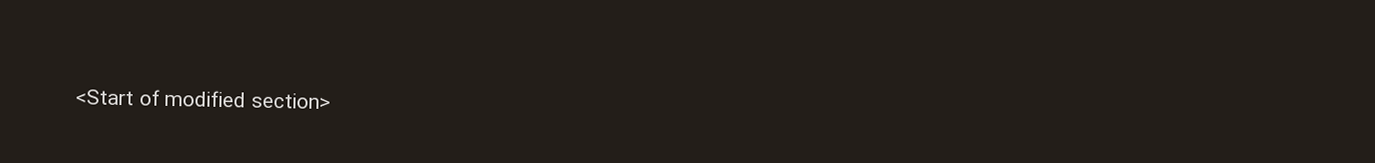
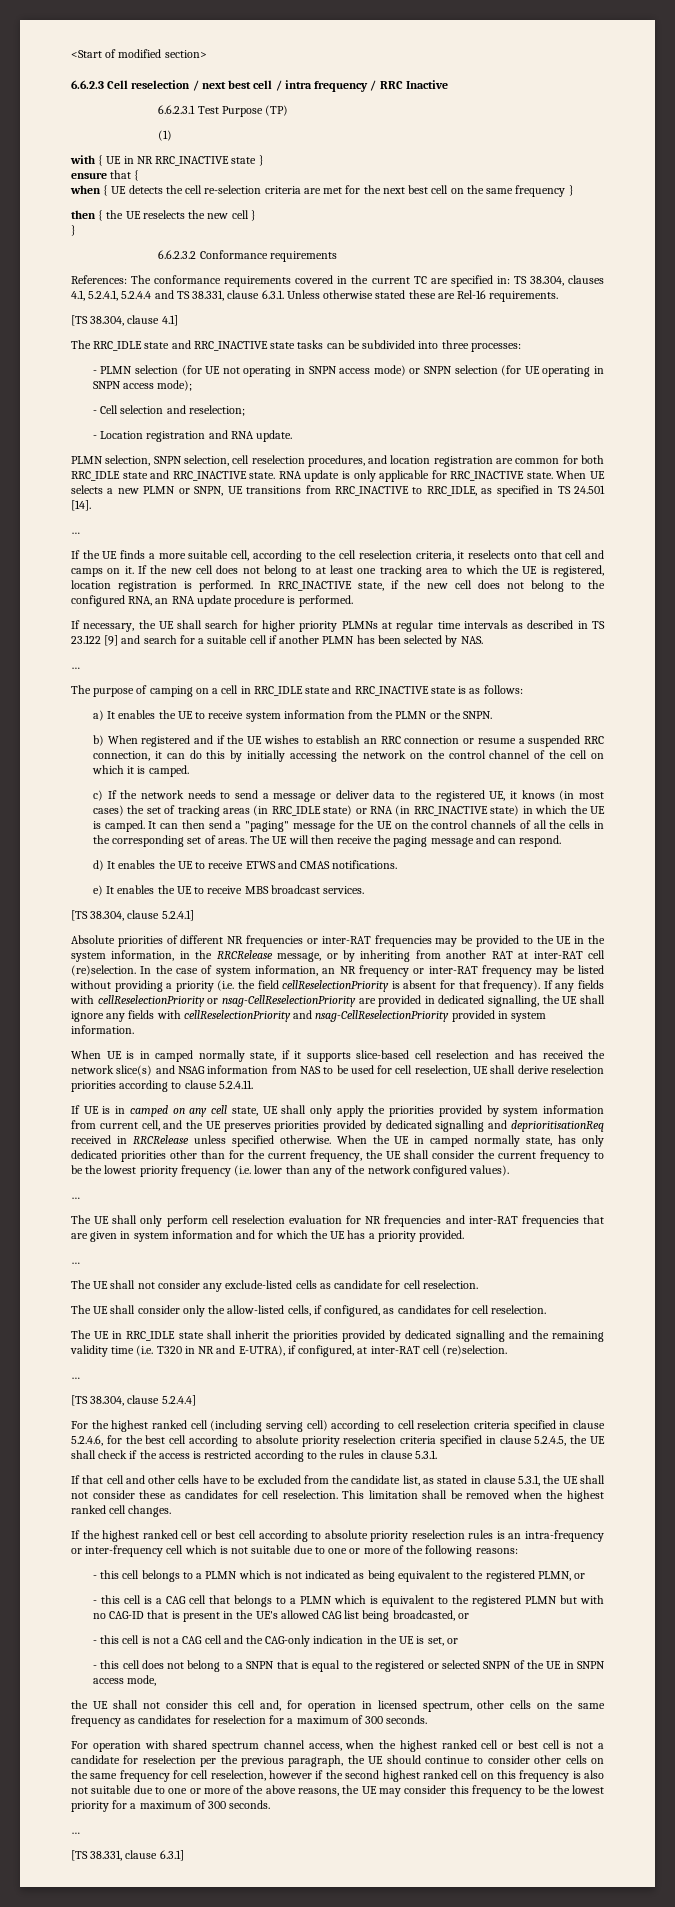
(332, 101) none -> [71,80,448,92] [158,105,289,117] [158,130,173,141] [70,155,264,166] [71,170,140,181] [70,185,574,197] [71,210,256,221] [71,225,76,236] [158,250,337,262] [71,275,604,287] [71,290,559,302] [71,315,178,326] [71,340,521,352] [92,365,604,377] [92,380,193,391] [92,405,245,416] [92,430,293,442] [71,455,605,467] [71,470,605,482] [71,485,605,497] [71,500,91,511] [71,532,80,534] [71,550,605,562] [71,565,604,577] [71,580,605,592] [71,595,353,607] [71,620,605,632] [71,635,483,647] [71,667,80,669] [71,685,523,697] [92,710,493,722] [92,735,604,747] [92,750,604,762] [91,765,189,777] [92,790,605,802] [92,805,606,817] [92,820,604,832] [92,835,562,847] [92,860,398,871] [92,885,365,896] [71,910,194,921] [71,935,605,947] [71,950,606,962] [71,965,604,977] [70,980,605,992] [70,995,605,1007] [71,1010,547,1022] [71,1025,134,1034] [71,1050,605,1062] [71,1065,604,1076] [71,1080,253,1092] [71,1105,604,1117] [71,1120,604,1132] [71,1135,605,1147] [71,1150,604,1162] [71,1165,510,1177] [71,1197,80,1199] [71,1215,605,1227] [71,1230,465,1242] [71,1262,80,1264] [71,1280,478,1292] [71,1305,547,1317] [71,1330,604,1342] [70,1345,508,1357] [71,1377,80,1379] [71,1395,196,1406] [71,1420,606,1432] [71,1435,605,1447] [71,1450,438,1462] [71,1475,605,1486] [71,1490,605,1502] [71,1505,172,1517] [71,1530,604,1542] [71,1545,518,1557] [92,1570,586,1582] [92,1595,604,1607] [92,1610,469,1622] [92,1635,458,1647] [92,1660,606,1672] [92,1675,157,1686] [71,1700,605,1712] [71,1715,428,1727] [71,1740,604,1752] [71,1755,604,1767] [71,1770,605,1782] [71,1785,604,1797] [71,1800,271,1812] [71,1832,80,1834] [71,1850,184,1861] // 6.6.2.3 Cell reselection / next best cell / intra frequency / RRC Inactive // 6.6.2.3.1 Test Purpose (TP) // (1) // with { UE in NR RRC_INACTIVE state } // ensure that { // when { UE detects the cell re-selection criteria are met for the next best cell on the same frequency } // then { the UE reselects the new cell } // } // 6.6.2.3.2 Conformance requirements // References: The conformance requirements covered in the current TC are specified in: TS 38.304, clauses 4.1, 5.2.4.1, 5.2.4.4 and TS 38.331, clause 6.3.1. Unless otherwise stated these are Rel-16 requirements. // [TS 38.304, clause 4.1] // The RRC_IDLE state and RRC_INACTIVE state tasks can be subdivided into three processes: // - PLMN selection (for UE not operating in SNPN access mode) or SNPN selection (for UE operating in SNPN access mode); // - Cell selection and reselection; // - Location registration and RNA update. // PLMN selection, SNPN selection, cell reselection procedures, and location registration are common for both RRC_IDLE state and RRC_INACTIVE state. RNA update is only applicable for RRC_INACTIVE state. When UE selects a new PLMN or SNPN, UE transitions from RRC_INACTIVE to RRC_IDLE, as specified in TS 24.501 [14]. // … // If the UE finds a more suitable cell, according to the cell reselection criteria, it reselects onto that cell and camps on it. If the new cell does not belong to at least one tracking area to which the UE is registered, location registration is performed. In RRC_INACTIVE state, if the new cell does not belong to the configured RNA, an RNA update procedure is performed. // If necessary, the UE shall search for higher priority PLMNs at regular time intervals as described in TS 23.122 [9] and search for a suitable cell if another PLMN has been selected by NAS. // … // The purpose of camping on a cell in RRC_IDLE state and RRC_INACTIVE state is as follows: // a) It enables the UE to receive system information from the PLMN or the SNPN. // b) When registered and if the UE wishes to establish an RRC connection or resume a suspended RRC connection, it can do this by initially accessing the network on the control channel of the cell on which it is camped. // c) If the network needs to send a message or deliver data to the registered UE, it knows (in most cases) the set of tracking areas (in RRC_IDLE state) or RNA (in RRC_INACTIVE state) in which the UE is camped. It can then send a "paging" message for the UE on the control channels of all the cells in the corresponding set of areas. The UE will then receive the paging message and can respond. // d) It enables the UE to receive ETWS and CMAS notifications. // e) It enables the UE to receive MBS broadcast services. // [TS 38.304, clause 5.2.4.1] // Absolute priorities of different NR frequencies or inter-RAT frequencies may be provided to the UE in the system information, in the RRCRelease message, or by inheriting from another RAT at inter-RAT cell (re)selection. In the case of system information, an NR frequency or inter-RAT frequency may be listed without providing a priority (i.e. the field cellReselectionPriority is absent for that frequency). If any fields with cellReselectionPriority or nsag-CellReselectionPriority are provided in dedicated signalling, the UE shall ignore any fields with cellReselectionPriority and nsag-CellReselectionPriority provided in system information. // When UE is in camped normally state, if it supports slice-based cell reselection and has received the network slice(s) and NSAG information from NAS to be used for cell reselection, UE shall derive reselection priorities according to clause 5.2.4.11. // If UE is in camped on any cell state, UE shall only apply the priorities provided by system information from current cell, and the UE preserves priorities provided by dedicated signalling and deprioritisationReq received in RRCRelease unless specified otherwise. When the UE in camped normally state, has only dedicated priorities other than for the current frequency, the UE shall consider the current frequency to be the lowest priority frequency (i.e. lower than any of the network configured values). // … // The UE shall only perform cell reselection evaluation for NR frequencies and inter-RAT frequencies that are given in system information and for which the UE has a priority provided. // … // The UE shall not consider any exclude-listed cells as candidate for cell reselection. // The UE shall consider only the allow-listed cells, if configured, as candidates for cell reselection. // The UE in RRC_IDLE state shall inherit the priorities provided by dedicated signalling and the remaining validity time (i.e. T320 in NR and E-UTRA), if configured, at inter-RAT cell (re)selection. // … // [TS 38.304, clause 5.2.4.4] // For the highest ranked cell (including serving cell) according to cell reselection criteria specified in clause 5.2.4.6, for the best cell according to absolute priority reselection criteria specified in clause 5.2.4.5, the UE shall check if the access is restricted according to the rules in clause 5.3.1. // If that cell and other cells have to be excluded from the candidate list, as stated in clause 5.3.1, the UE shall not consider these as candidates for cell reselection. This limitation shall be removed when the highest ranked cell changes. // If the highest ranked cell or best cell according to absolute priority reselection rules is an intra-frequency or inter-frequency cell which is not suitable due to one or more of the following reasons: // - this cell belongs to a PLMN which is not indicated as being equivalent to the registered PLMN, or // - this cell is a CAG cell that belongs to a PLMN which is equivalent to the registered PLMN but with no CAG-ID that is present in the UE's allowed CAG list being broadcasted, or // - this cell is not a CAG cell and the CAG-only indication in the UE is set, or // - this cell does not belong to a SNPN that is equal to the registered or selected SNPN of the UE in SNPN access mode, // the UE shall not consider this cell and, for operation in licensed spectrum, other cells on the same frequency as candidates for reselection for a maximum of 300 seconds. // For operation with shared spectrum channel access, when the highest ranked cell or best cell is not a candidate for reselection per the previous paragraph, the UE should continue to consider other cells on the same frequency for cell reselection, however if the second highest ranked cell on this frequency is also not suitable due to one or more of the above reasons, the UE may consider this frequency to be the lowest priority for a maximum of 300 seconds. // … // [TS 38.331, clause 6.3.1]

